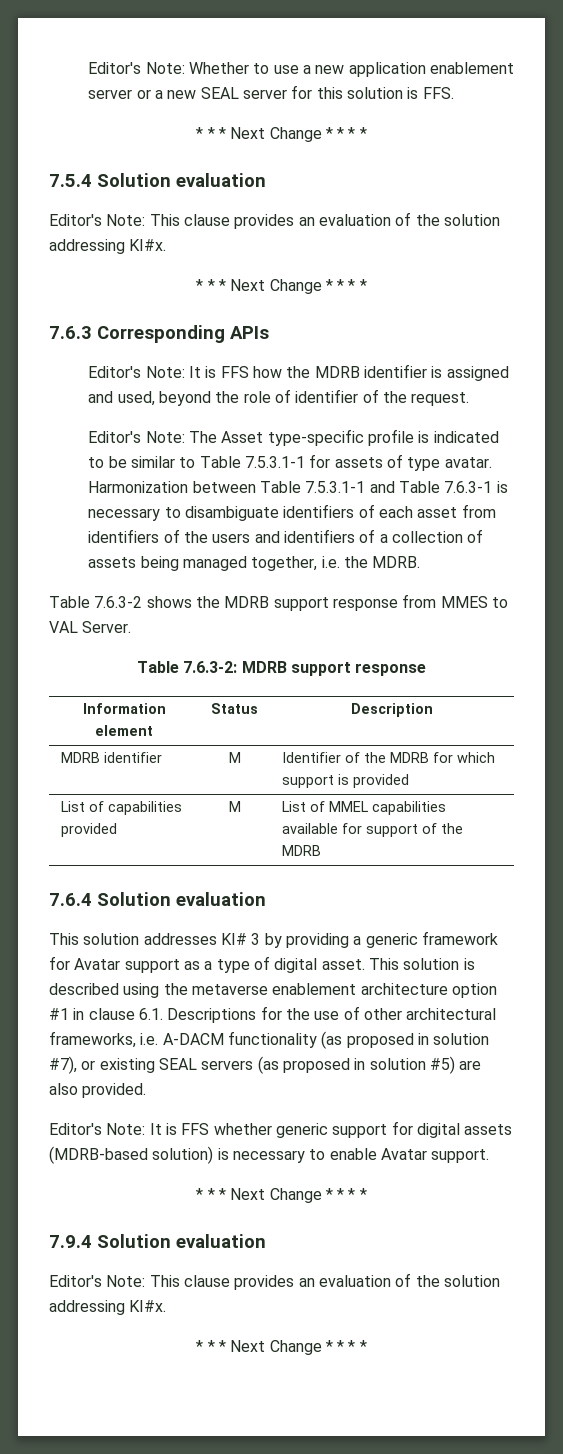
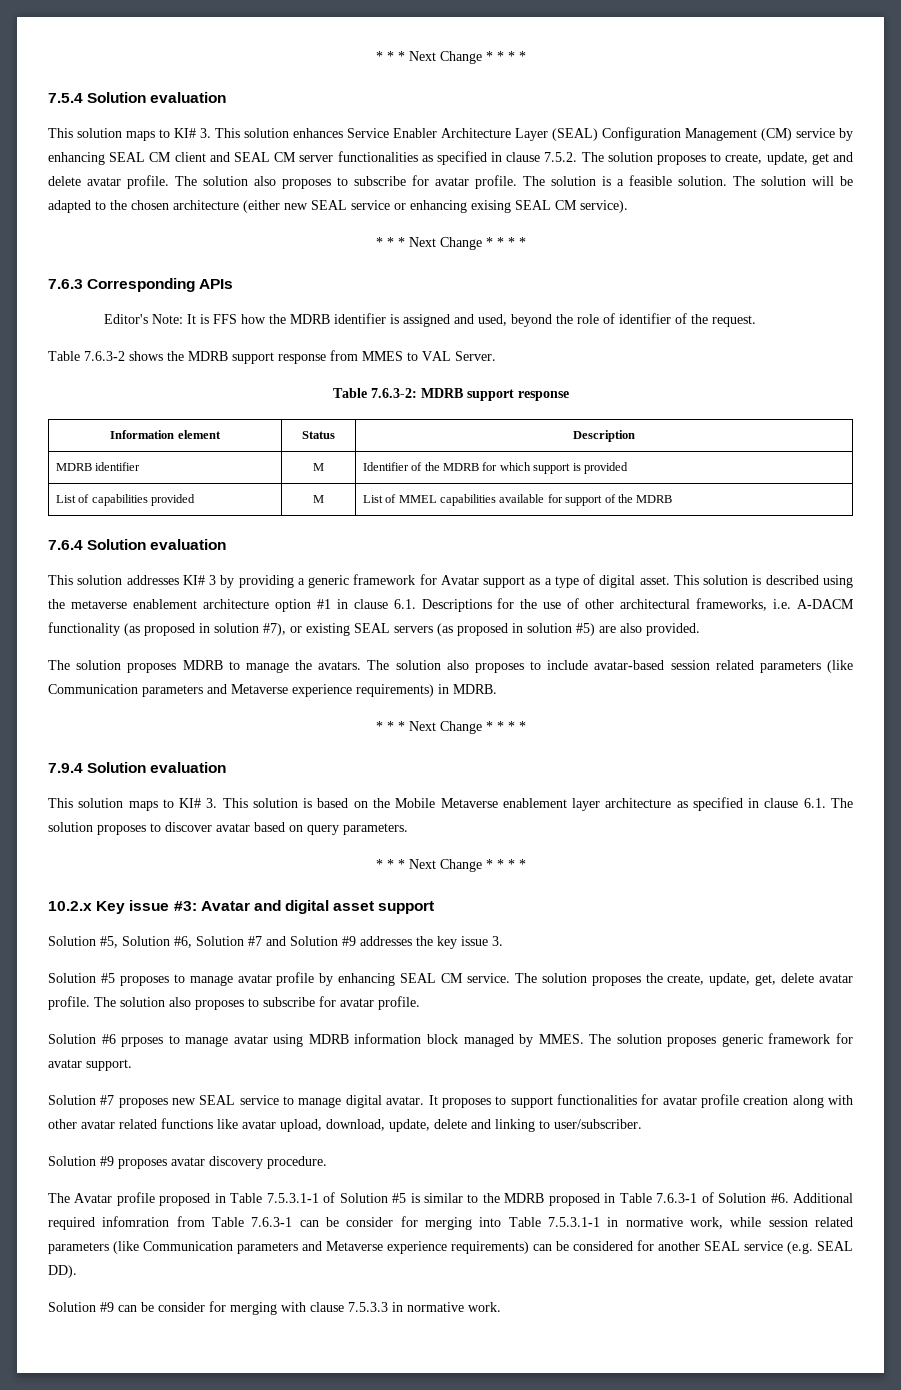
[88,62,514,77] [88,85,454,99] Editor's Note: Whether to use a new application enablement server or a new SEAL server for this solution is FFS. // -> (375, 56) none
[49,212,500,229] [49,239,167,254] Editor's Note: This clause provides an evaluation of the solution addressing KI#x. -> [48,127,853,141] [48,151,853,165] [48,175,853,189] [48,200,628,213] This solution maps to KI# 3. This solution enhances Service Enabler Architecture Layer (SEAL) Configuration Management (CM) service by enhancing SEAL CM client and SEAL CM server functionalities as specified in clause 7.5.2. The solution proposes to create, update, get and delete avatar profile. The solution also proposes to subscribe for avatar profile. The solution is a feasible solution. The solution will be adapted to the chosen architecture (either new SEAL service or enhancing exising SEAL CM service).
[88,429,499,446] [88,454,492,471] [88,481,508,493] [88,504,496,521] [88,529,484,543] [88,556,421,571] // Editor's Note: The Asset type-specific profile is indicated to be similar to Table 7.5.3.1-1 for assets of type avatar. Harmonization between Table 7.5.3.1-1 and Table 7.6.3-1 is necessary to disambiguate identifiers of each asset from identifiers of the users and identifiers of a collection of assets being managed together, i.e. the MDRB. -> (756, 321) none
[49,1121,513,1138] [49,1146,490,1164] Editor's Note: It is FFS whether generic support for digital assets (MDRB-based solution) is necessary to enable Avatar support. -> [48,660,853,673] [48,684,497,697] The solution proposes MDRB to manage the avatars. The solution also proposes to include avatar-based session related parameters (like Communication parameters and Metaverse experience requirements) in MDRB.
[49,1273,500,1290] [49,1300,167,1315] [196,1340,367,1355] Editor's Note: This clause provides an evaluation of the solution addressing KI#x. // * * * Next Change * * * * -> [48,797,853,811] [48,822,408,835] [375,859,526,872] [48,900,435,914] [48,936,503,949] [48,972,853,986] [48,996,420,1010] [48,1033,853,1047] [48,1059,132,1071] [48,1094,854,1108] [48,1118,642,1132] [48,1156,327,1169] [48,1192,854,1206] [48,1216,854,1230] [48,1240,853,1254] [48,1265,77,1278] [48,1301,501,1315] This solution maps to KI# 3. This solution is based on the Mobile Metaverse enablement layer architecture as specified in clause 6.1. The solution proposes to discover avatar based on query parameters. // * * * Next Change * * * * // 10.2.x Key issue #3: Avatar and digital asset support // Solution #5, Solution #6, Solution #7 and Solution #9 addresses the key issue 3. // Solution #5 proposes to manage avatar profile by enhancing SEAL CM service. The solution proposes the create, update, get, delete avatar profile. The solution also proposes to subscribe for avatar profile. // Solution #6 prposes to manage avatar using MDRB information block managed by MMES. The solution proposes generic framework for avatar support. // Solution #7 proposes new SEAL service to manage digital avatar. It proposes to support functionalities for avatar profile creation along with other avatar related functions like avatar upload, download, update, delete and linking to user/subscriber. // Solution #9 proposes avatar discovery procedure. // The Avatar profile proposed in Table 7.5.3.1-1 of Solution #5 is similar to the MDRB proposed in Table 7.6.3-1 of Solution #6. Additional required infomration from Table 7.6.3-1 can be consider for merging into Table 7.5.3.1-1 in normative work, while session related parameters (like Communication parameters and Metaverse experience requirements) can be considered for another SEAL service (e.g. SEAL DD). // Solution #9 can be consider for merging with clause 7.5.3.3 in normative work.

